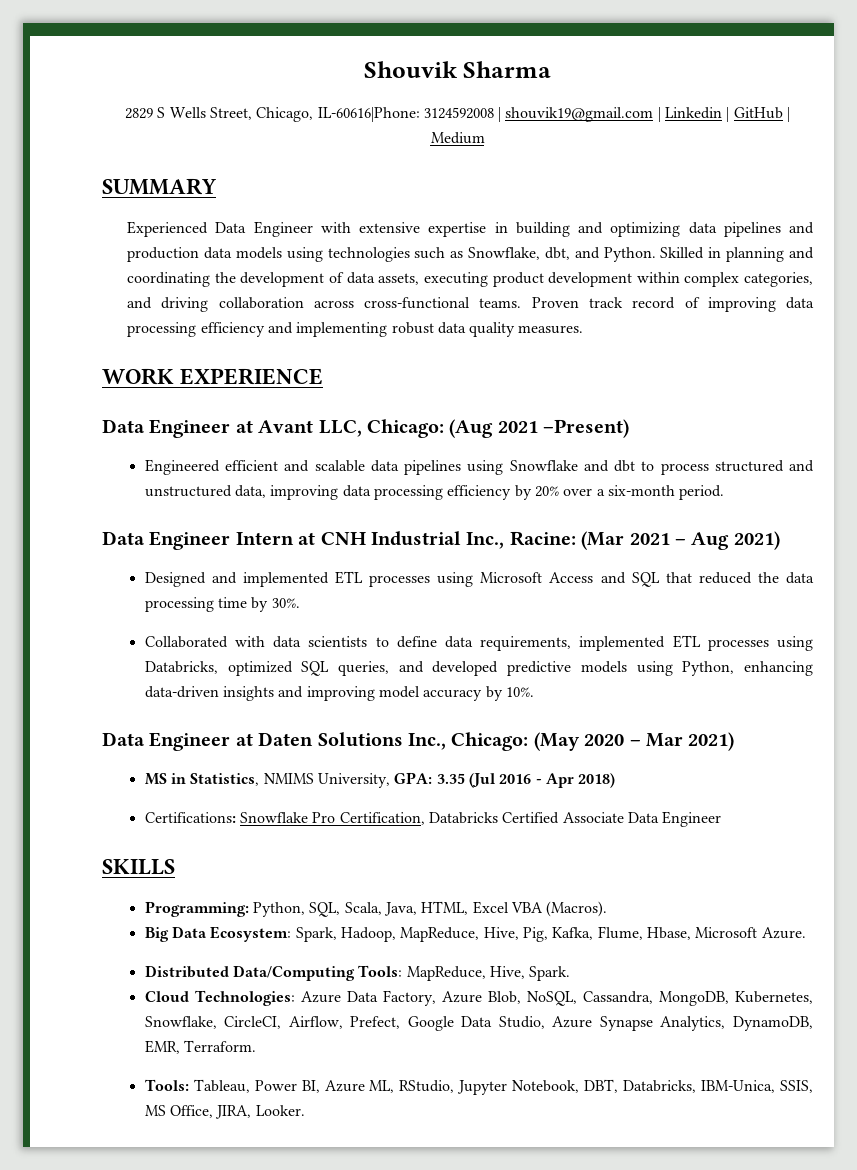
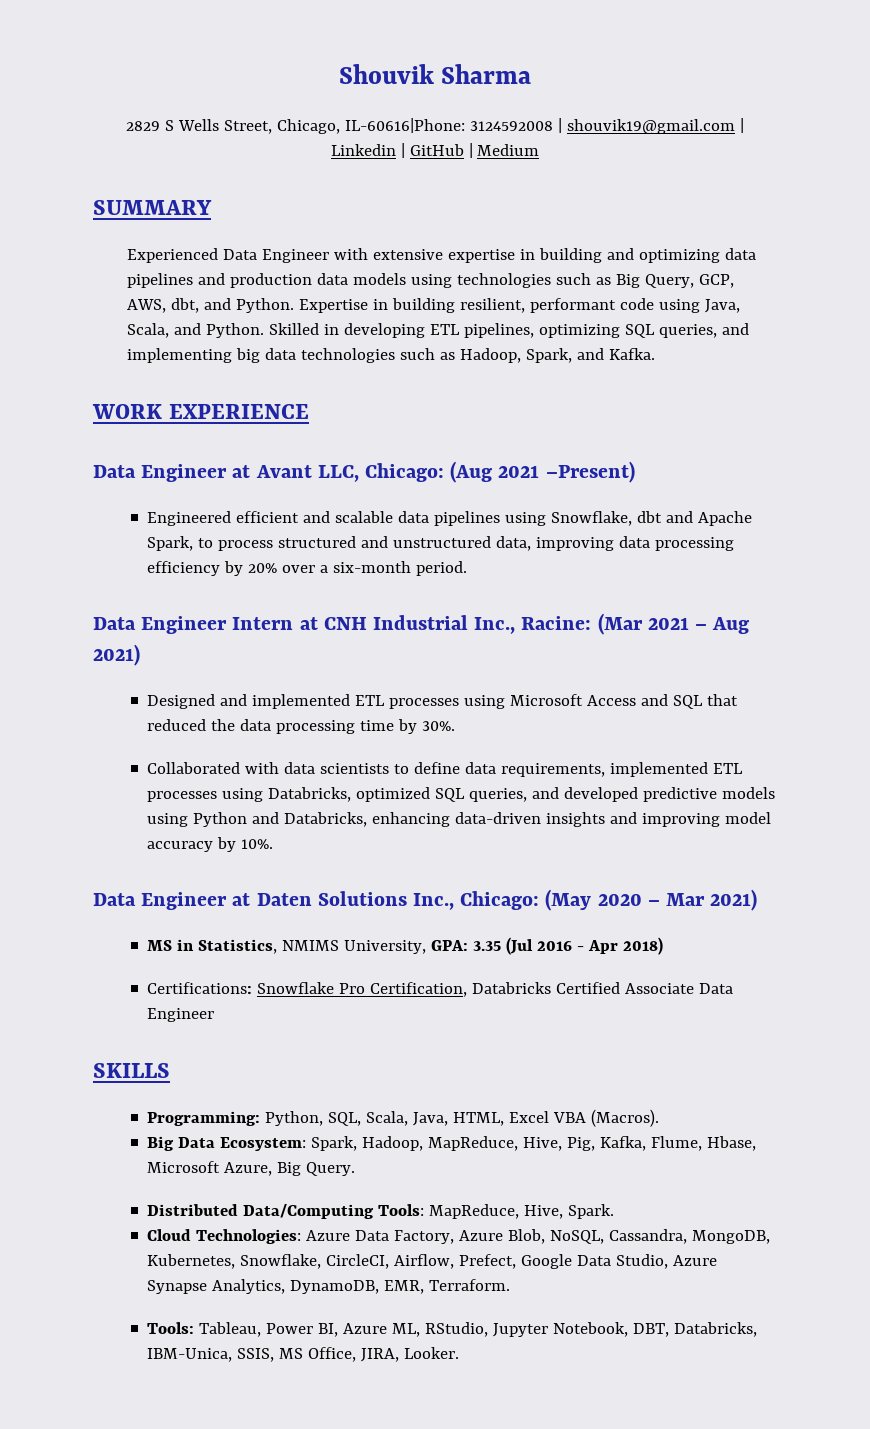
[468,247,815,262] [127,272,813,287] [127,297,814,312] [127,322,584,337] Snowflake, dbt, and Python. Skilled in planning and coordinating the development of data assets, executing product development within complex categories, and driving collaboration across cross-functional teams. Proven track record of improving data processing efficiency and implementing robust data quality measures. -> [615,274,734,288] [126,298,740,313] [126,323,749,338] [126,348,655,363] Big Query, GCP, AWS, dbt, and Python. Expertise in building resilient, performant code using Java, Scala, and Python. Skilled in developing ETL pipelines, optimizing SQL queries, and implementing big data technologies such as Hadoop, Spark, and Kafka.
[509,460,636,472] Snowflake and dbt -> [551,511,753,526] [147,536,194,551] Snowflake, dbt and Apache Spark,
[682,661,735,676] Python, -> [193,812,368,827] Python and Databricks,
[761,927,806,939] Azure. -> [224,1162,356,1176] Azure, Big Query.

